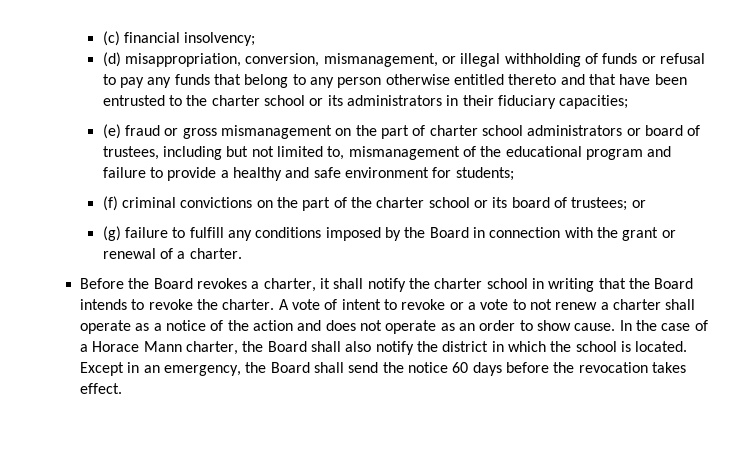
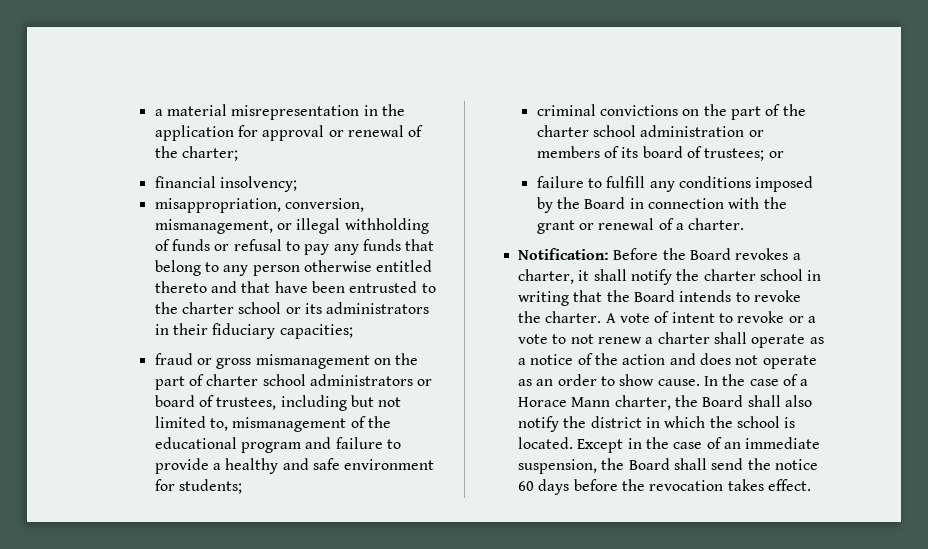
[102,31,120,46] (c) -> [154,104,406,120] [154,125,424,141] [154,146,239,161] a material misrepresentation in the application for approval or renewal of the charter; //
[102,52,121,67] (d) -> (298, 184) none
[102,124,121,139] (e) -> (353, 331) none
[102,196,118,211] (f) -> (243, 486) none
[473,200,488,208] or -> [640,125,764,137] [536,146,620,158] administration or members of
[102,226,121,241] (g) -> (784, 154) none
(242, 253) none -> [518,248,610,260] Notification:
[143,365,242,376] an emergency, -> [646,437,821,449] [518,459,598,474] the case of an immediate suspension,

